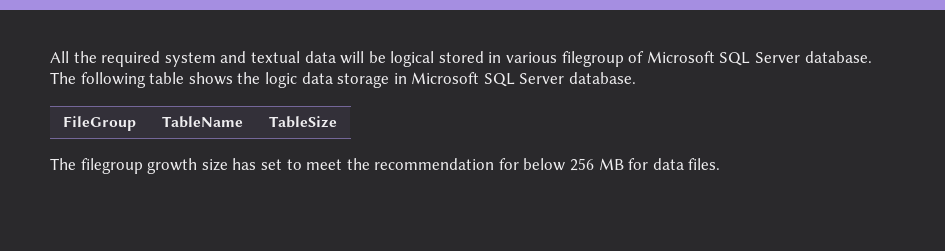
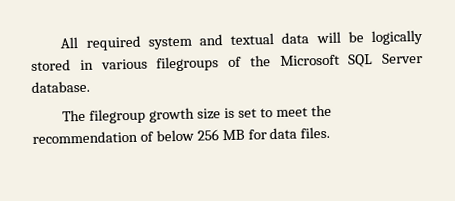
[73,51,97,63] the -> (79, 43) none
[390,51,435,67] logical -> [371,29,424,46] logically
[561,51,872,67] [50,72,637,88] [62,116,136,131] [161,116,243,128] [268,116,337,128] filegroup of Microsoft SQL Server database. The following table shows the logic data storage in Microsoft SQL Server database. // FileGroup | TableName | TableSize -> [156,53,423,72] [31,80,90,93] filegroups of the Microsoft SQL Server database.
[232,158,257,170] has -> [224,107,236,119] is
[498,158,519,170] for -> [139,131,154,142] of

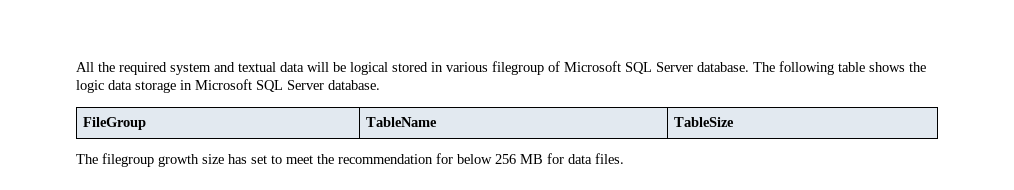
(79, 43) none -> [98,62,115,72] the
[371,29,424,46] logically -> [350,62,388,75] logical
[156,53,423,72] [31,80,90,93] filegroups of the Microsoft SQL Server database. -> [492,61,926,75] [76,79,380,93] [83,117,147,130] [366,117,438,127] [674,117,735,127] filegroup of Microsoft SQL Server database. The following table shows the logic data storage in Microsoft SQL Server database. // FileGroup | TableName | TableSize
[224,107,236,119] is -> [228,154,247,164] has
[139,131,154,142] of -> [436,153,453,164] for

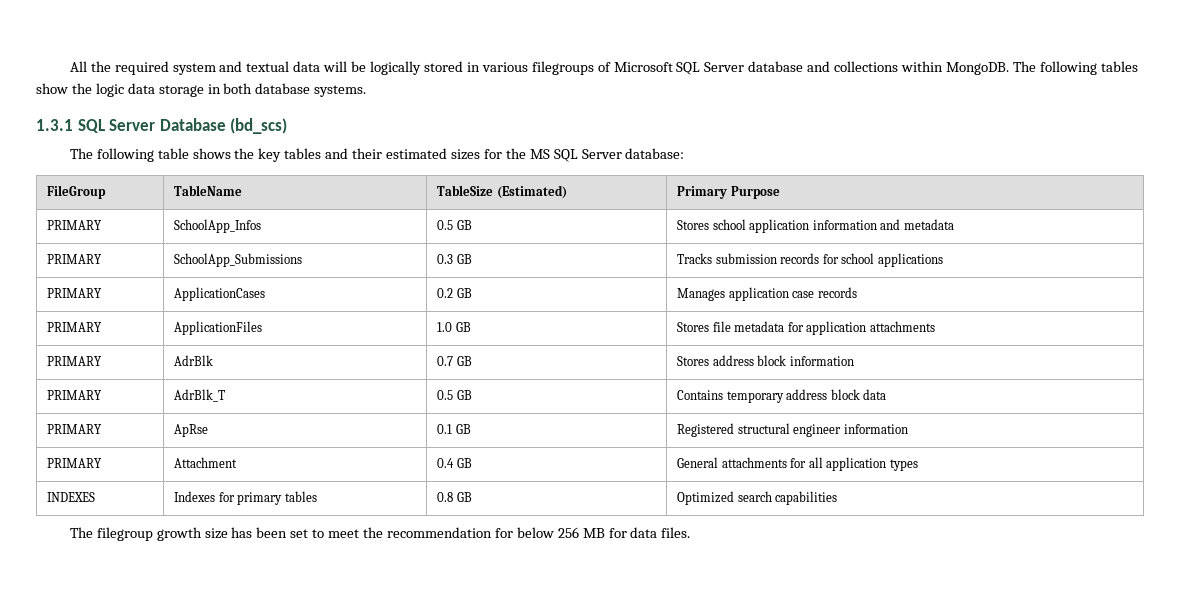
[350,62,388,75] logical -> [370,61,422,75] logically
[492,61,544,75] filegroup -> [531,61,594,75] filegroups
[697,62,749,72] database. -> [748,61,1138,75] [36,83,367,97] [36,118,288,134] database and collections within MongoDB. The following tables show the logic data storage in both database systems. // 1.3.1 SQL Server Database (bd_scs) //
[76,79,380,93] logic data storage in Microsoft SQL Server database. -> [258,148,685,162] key tables and their estimated sizes for the MS SQL Server database:
(735, 122) none -> [496,185,567,199] [677,186,780,199] [47,220,103,230] [174,219,262,233] [437,220,472,230] [677,219,954,233] [47,254,103,264] [174,253,303,267] [437,254,472,264] [677,253,943,267] [47,288,103,298] [174,287,266,301] [437,288,472,298] [677,287,857,301] [47,322,103,332] [174,321,263,335] [437,322,471,332] [677,321,935,335] [47,356,103,366] [174,355,214,366] [437,356,472,366] [677,355,854,366] [47,390,103,400] [174,389,226,402] [437,390,472,400] [677,389,887,403] [47,424,103,434] [174,424,209,437] [437,424,471,434] [677,423,908,437] [47,458,103,468] [174,457,238,468] [437,458,472,468] [677,457,918,471] [47,492,96,502] [174,491,317,505] [437,492,472,502] [677,491,838,505] (Estimated) | Primary Purpose // PRIMARY | SchoolApp_Infos | 0.5 GB | Stores school application information and metadata // PRIMARY | SchoolApp_Submissions | 0.3 GB | Tracks submission records for school applications // PRIMARY | ApplicationCases | 0.2 GB | Manages application case records // PRIMARY | ApplicationFiles | 1.0 GB | Stores file metadata for application attachments // PRIMARY | AdrBlk | 0.7 GB | Stores address block information // PRIMARY | AdrBlk_T | 0.5 GB | Contains temporary address block data // PRIMARY | ApRse | 0.1 GB | Registered structural engineer information // PRIMARY | Attachment | 0.4 GB | General attachments for all application types // INDEXES | Indexes for primary tables | 0.8 GB | Optimized search capabilities
(247, 159) none -> [256,527,288,538] been

